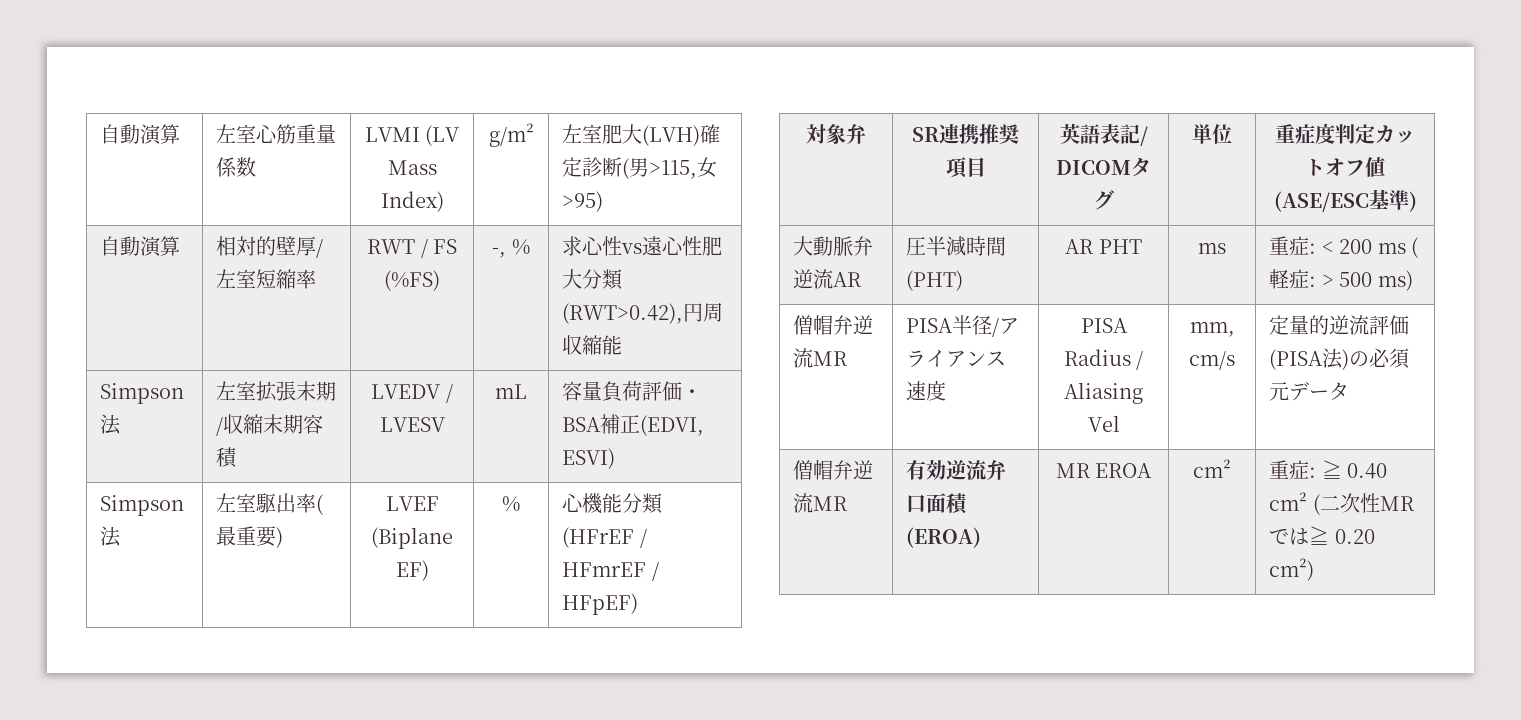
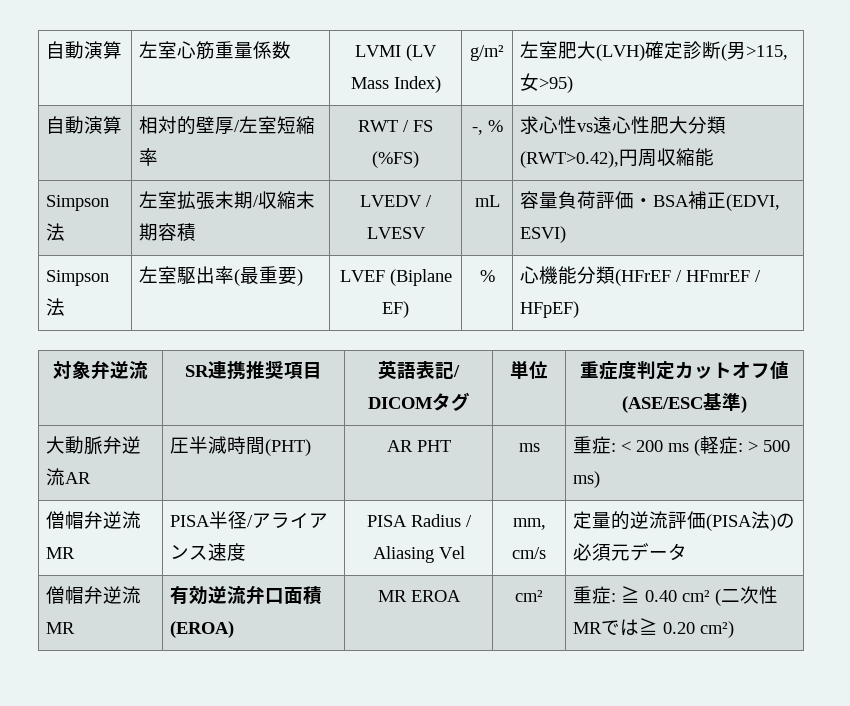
(866, 134) none -> [110,361,148,379] 逆流

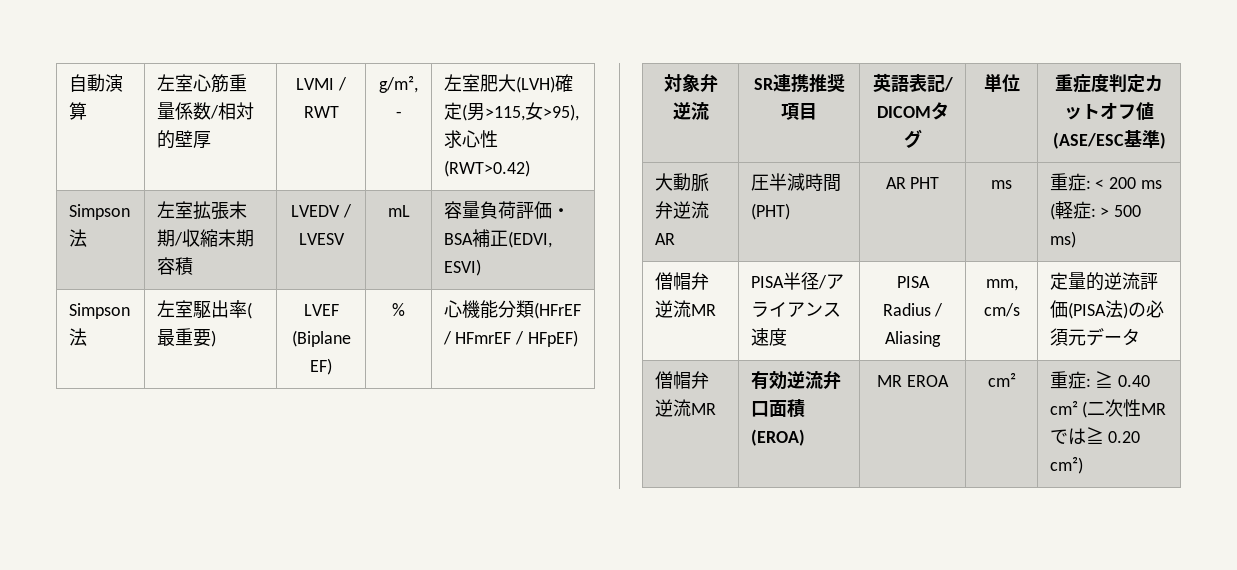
[355,44,437,61] [350,76,441,93] [470,45,504,61] | LVMI (LV Mass Index) | g/m² -> [209,102,254,120] [156,130,211,149] [296,77,347,91] [303,106,339,118] [379,75,418,93] [395,111,402,118] /相対的壁厚 | LVMI / RWT | g/m², -
[683,41,722,59] 診断 -> (462, 111) none
[539,76,574,93] [46,116,123,134] [139,116,316,135] [139,148,159,166] [358,120,433,132] [372,151,419,168] [471,120,503,135] [520,116,727,134] [520,148,715,168] >95) // 自動演算 | 相対的壁厚/左室短縮率 | RWT / FS (%FS) | -, % | 求心性vs遠心性肥大分類(RWT>0.42),円周収縮能 -> [542,104,579,121] [443,130,498,148] [443,160,530,177] >95),求心性(RWT>0.42)
[438,546,465,559] Vel -> (941, 339) none

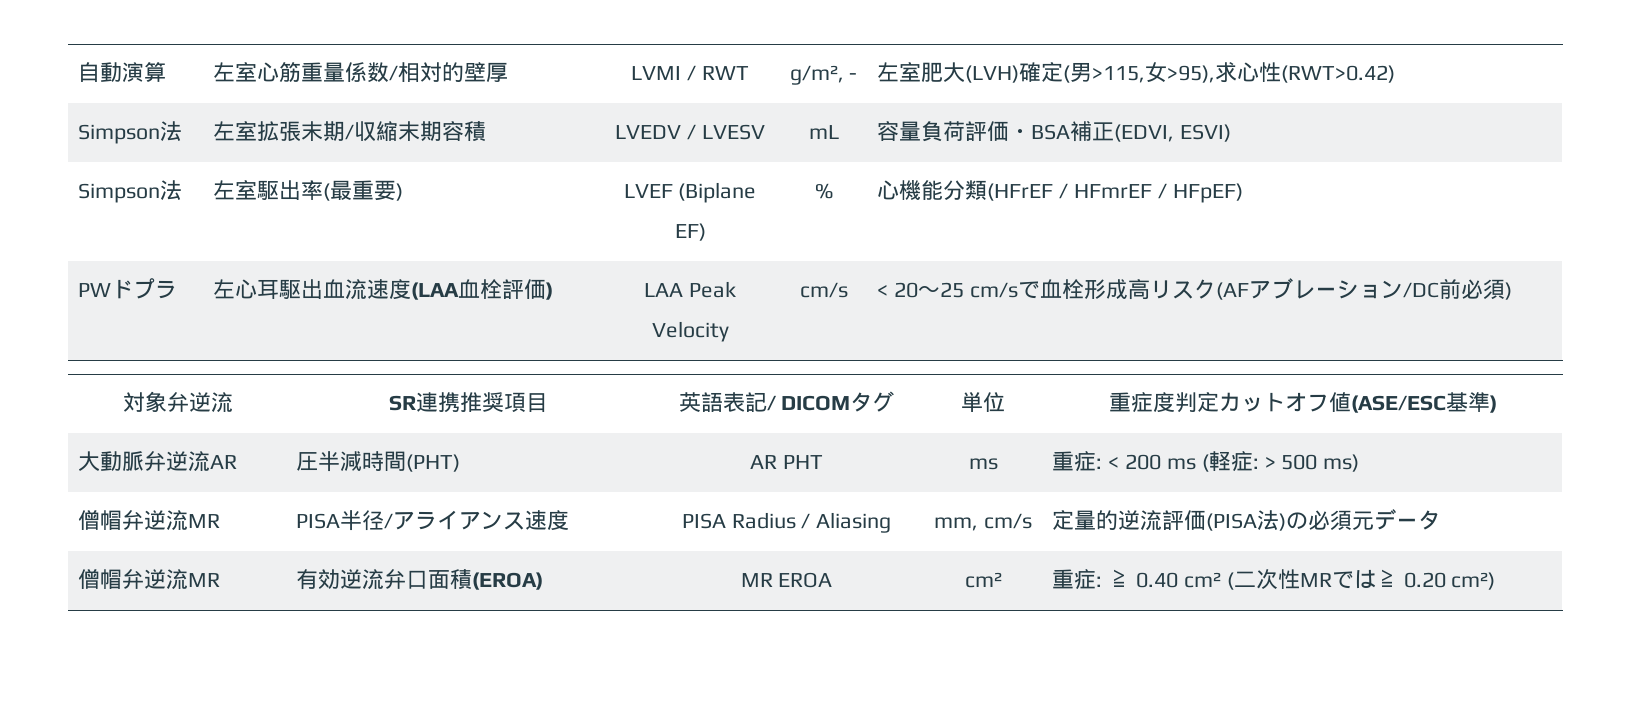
(579, 338) none -> [78,278,178,299] [213,279,554,300] [644,281,736,298] [651,321,729,342] [799,282,848,298] [877,278,1513,300] // PWドプラ | 左心耳駆出血流速度(LAA血栓評価) | LAA Peak Velocity | cm/s | < 20〜25 cm/sで血栓形成高リスク(AFアブレーション/DC前必須)

